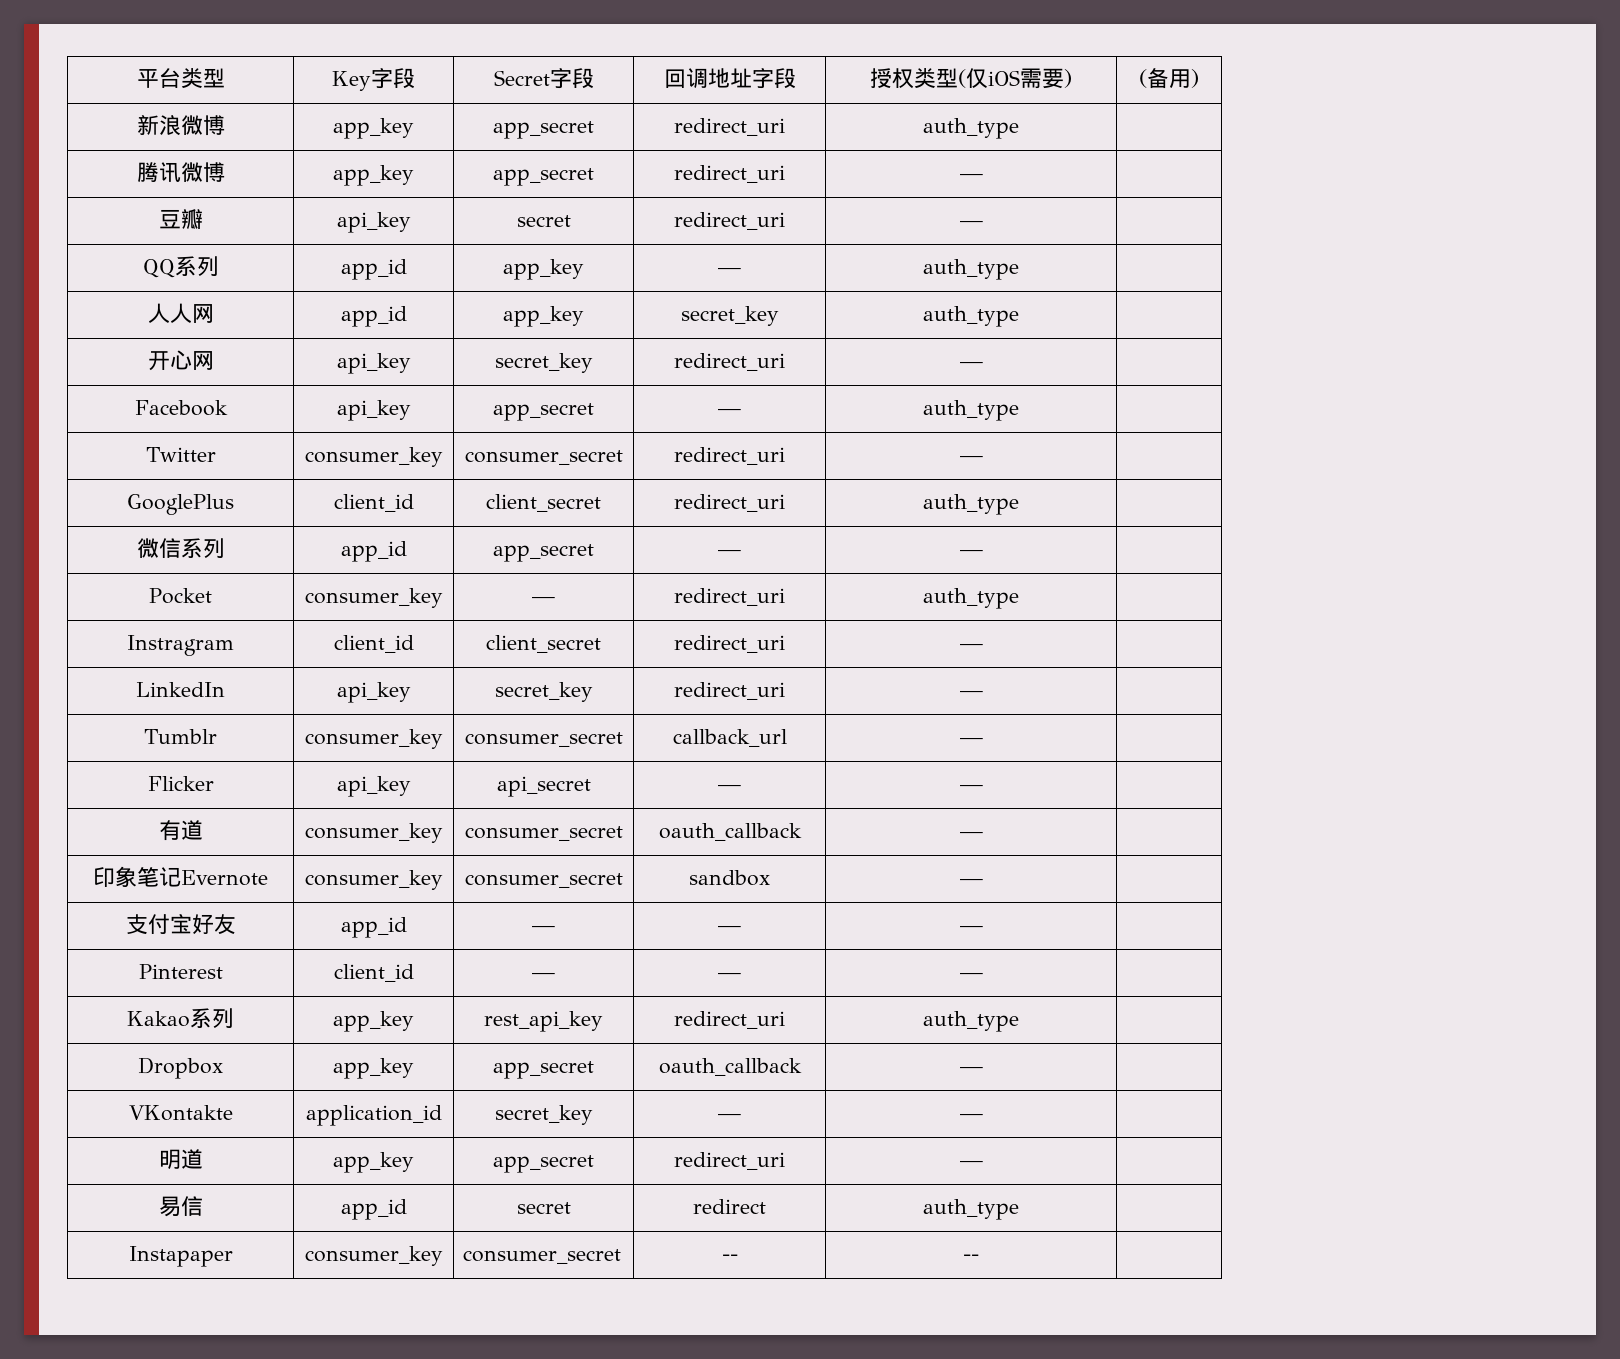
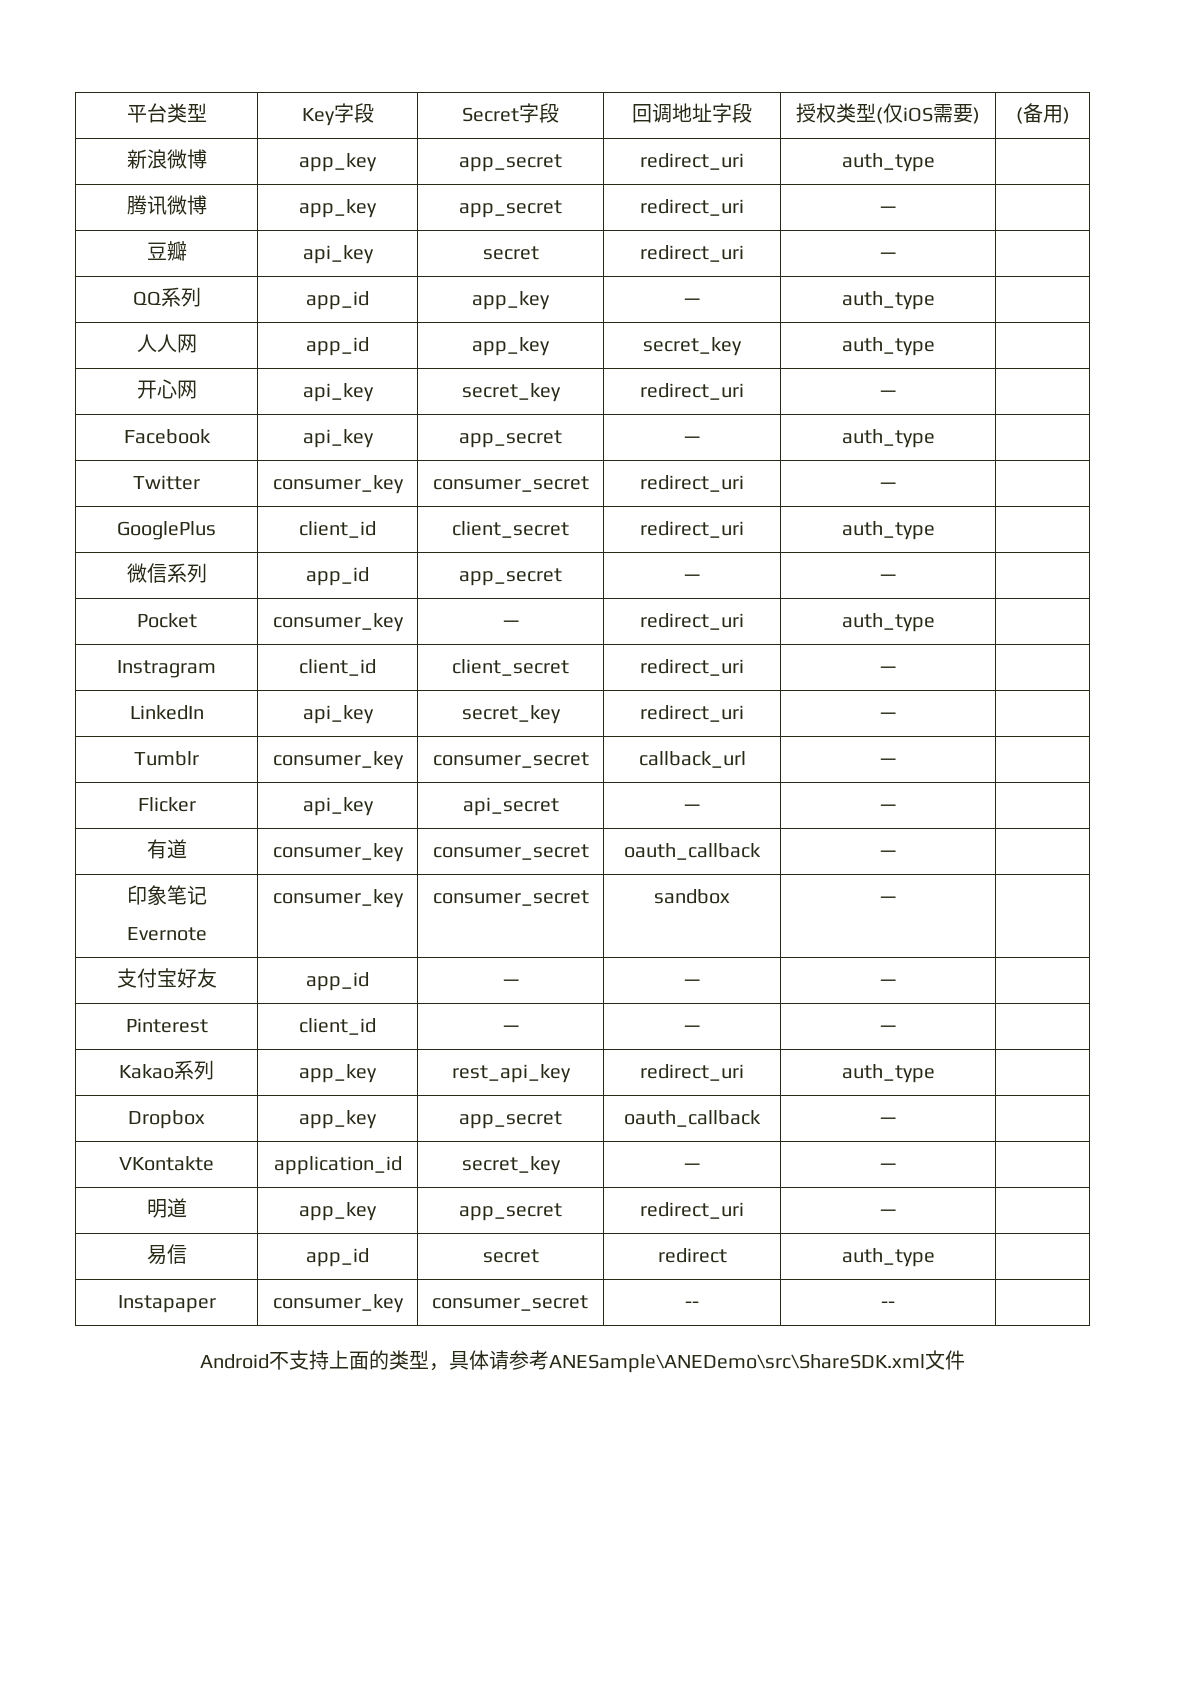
(979, 1257) none -> [200,1350,965,1373] // Android不支持上面的类型，具体请参考ANESample\ANEDemo\src\ShareSDK.xml文件

